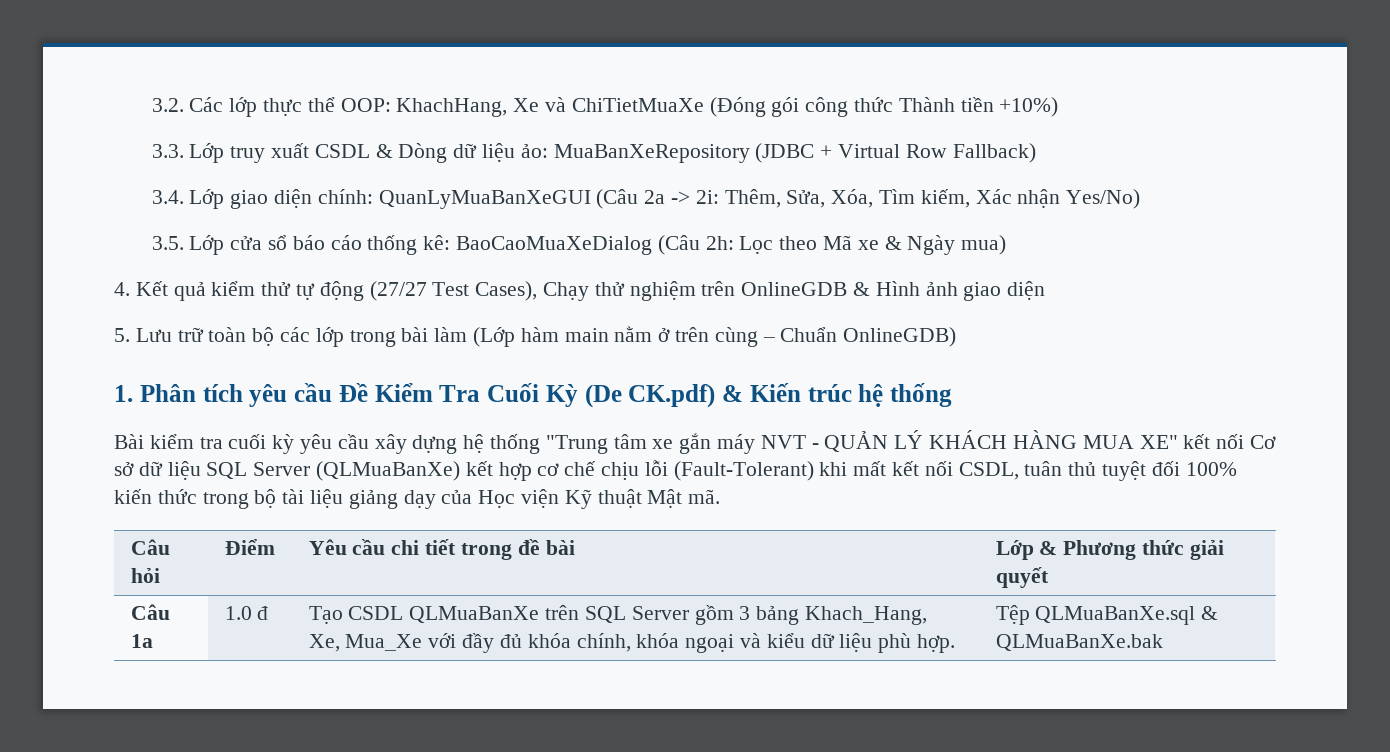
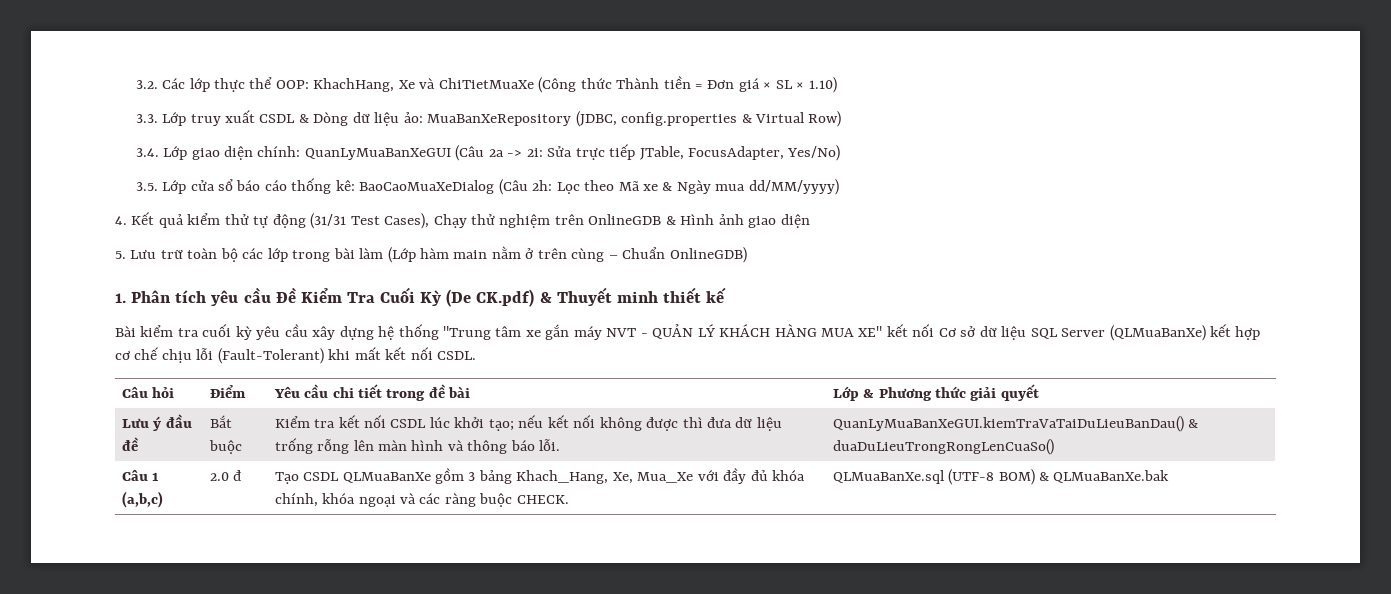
[709,97,1059,117] (Đóng gói công thức Thành tiền +10%) -> [538,76,837,93] (Công thức Thành tiền = Đơn giá × SL × 1.10)
[755,143,1036,163] (JDBC + Virtual Row Fallback) -> [575,111,842,127] (JDBC, config.properties & Virtual Row)
[724,189,1061,208] Thêm, Sửa, Xóa, Tìm kiếm, Xác nhận -> [547,144,785,160] Sửa trực tiếp JTable, FocusAdapter,
[961,235,1007,255] mua) -> [715,179,839,195] mua dd/MM/yyyy)
[369,281,427,301] (27/27 -> [310,213,347,229] (31/31
[749,383,952,407] Kiến trúc hệ thống -> [556,287,727,306] Thuyết minh thiết kế
[958,461,1237,481] [114,489,721,509] CSDL, tuân thủ tuyệt đối 100% kiến thức trong bộ tài liệu giảng dạy của Học viện Kỹ thuật Mật mã. -> [437,351,477,360] CSDL.
[130,604,170,620] [130,634,153,648] [224,606,252,620] Câu 1a | 1.0 -> [121,414,192,431] [121,437,139,451] [209,415,232,428] [208,440,242,454] [274,415,782,431] [274,438,561,454] [832,416,1199,432] [832,439,1054,455] [121,469,160,481] [121,491,163,508] [209,472,229,481] Lưu ý đầu đề | Bắt buộc | Kiểm tra kết nối CSDL lúc khởi tạo; nếu kết nối không được thì đưa dữ liệu trống rỗng lên màn hình và thông báo lỗi. | QuanLyMuaBanXeGUI.kiemTraVaTaiDuLieuBanDau() & duaDuLieuTrongRongLenCuaSo() // Câu 1 (a,b,c) | 2.0
[545,605,689,623] trên SQL Server -> (431, 477) none
[766,633,955,653] [995,605,1196,625] kiểu dữ liệu phù hợp. | Tệp QLMuaBanXe.sql -> [419,493,569,507] [832,469,1035,485] các ràng buộc CHECK. | QLMuaBanXe.sql (UTF-8 BOM)

